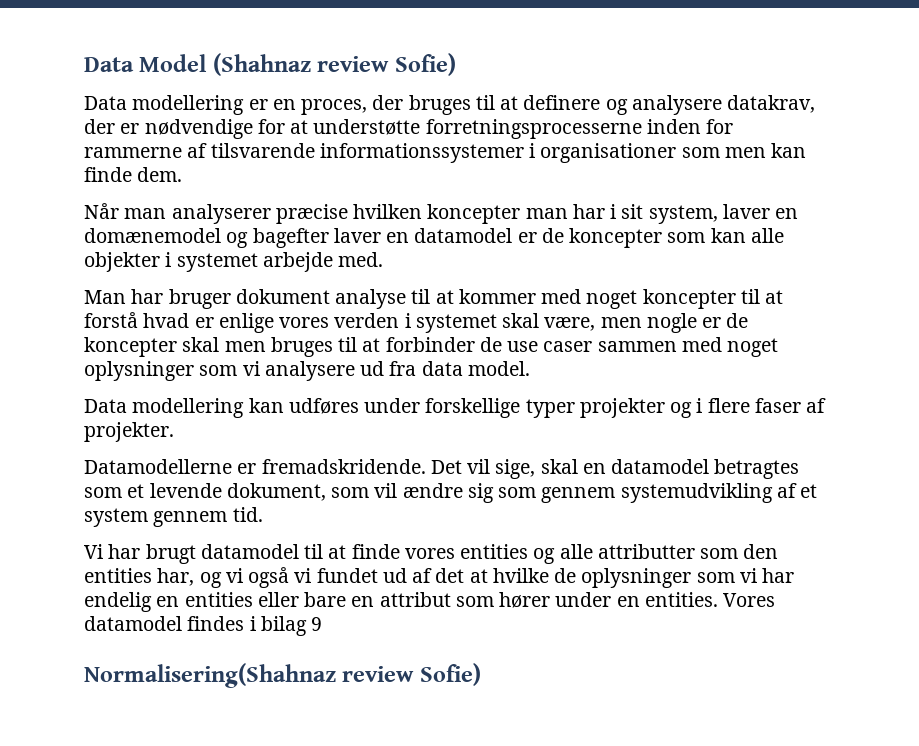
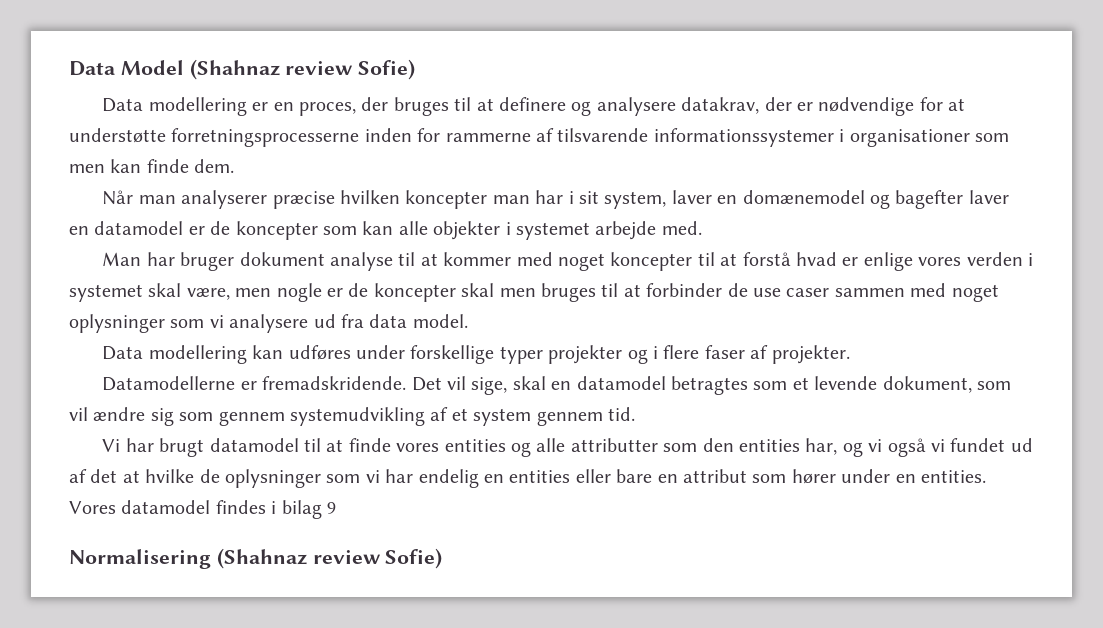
[84,663,336,688] Normalisering(Shahnaz -> [69,548,307,569] Normalisering (Shahnaz

